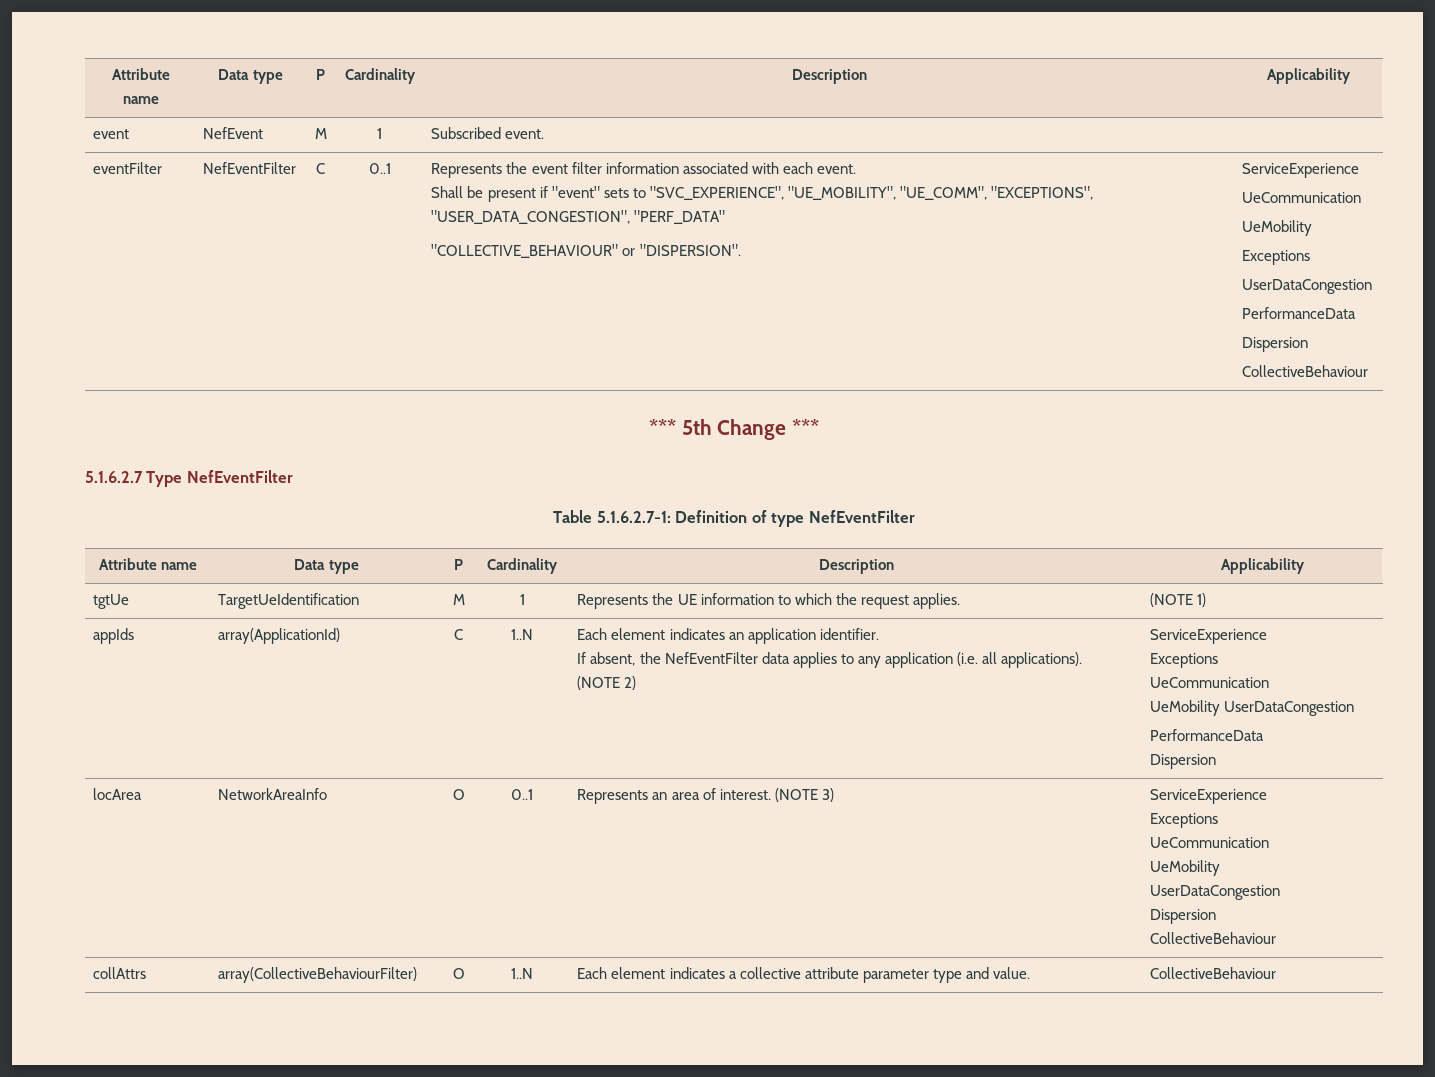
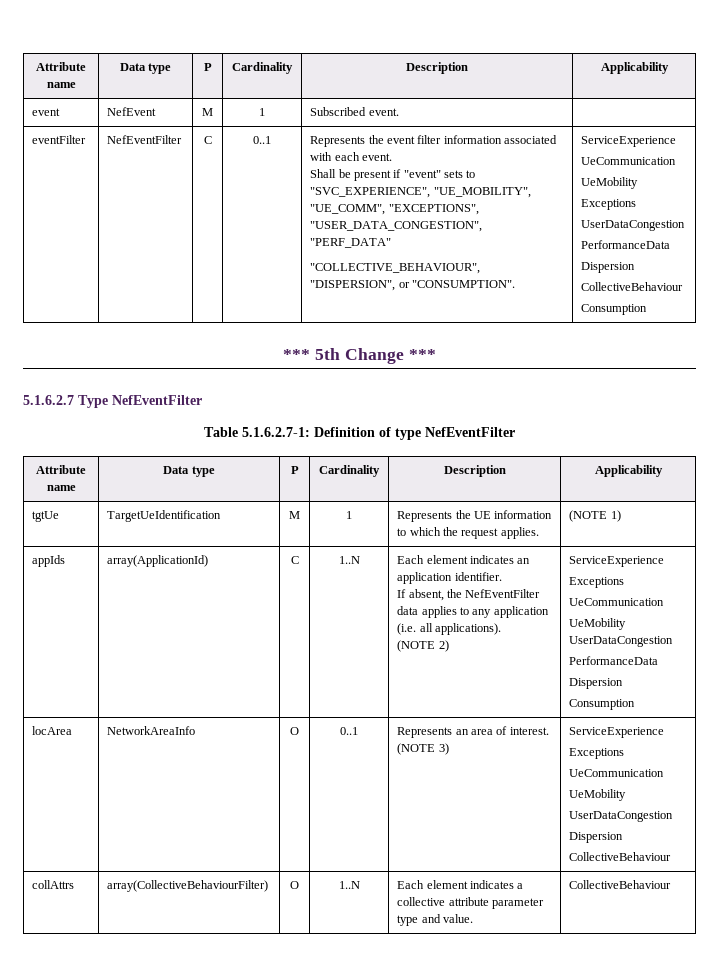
[431,244,741,258] "COLLECTIVE_BEHAVIOUR" or "DISPERSION". -> [310,263,481,274] [310,280,515,291] "COLLECTIVE_BEHAVIOUR", "DISPERSION", or "CONSUMPTION".
(1369, 371) none -> [581,304,648,315] // Consumption
(1217, 761) none -> [569,699,636,710] // Consumption

